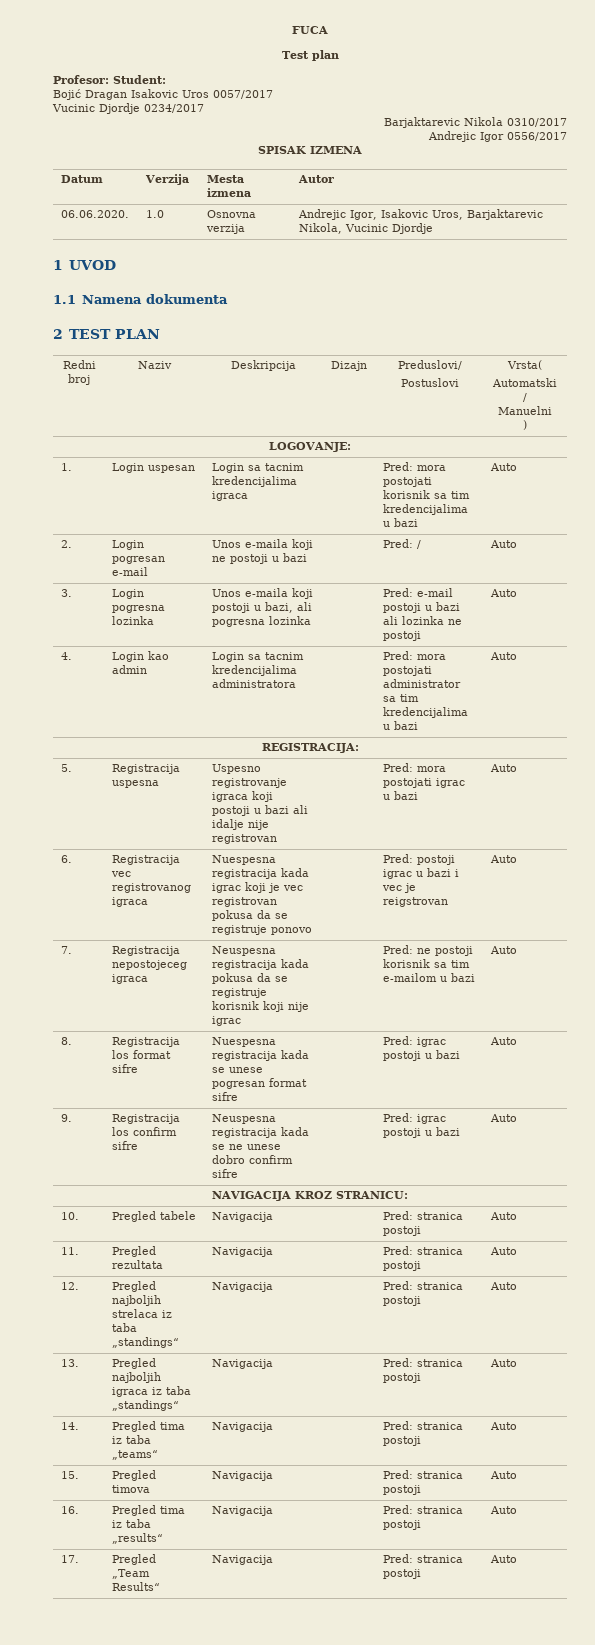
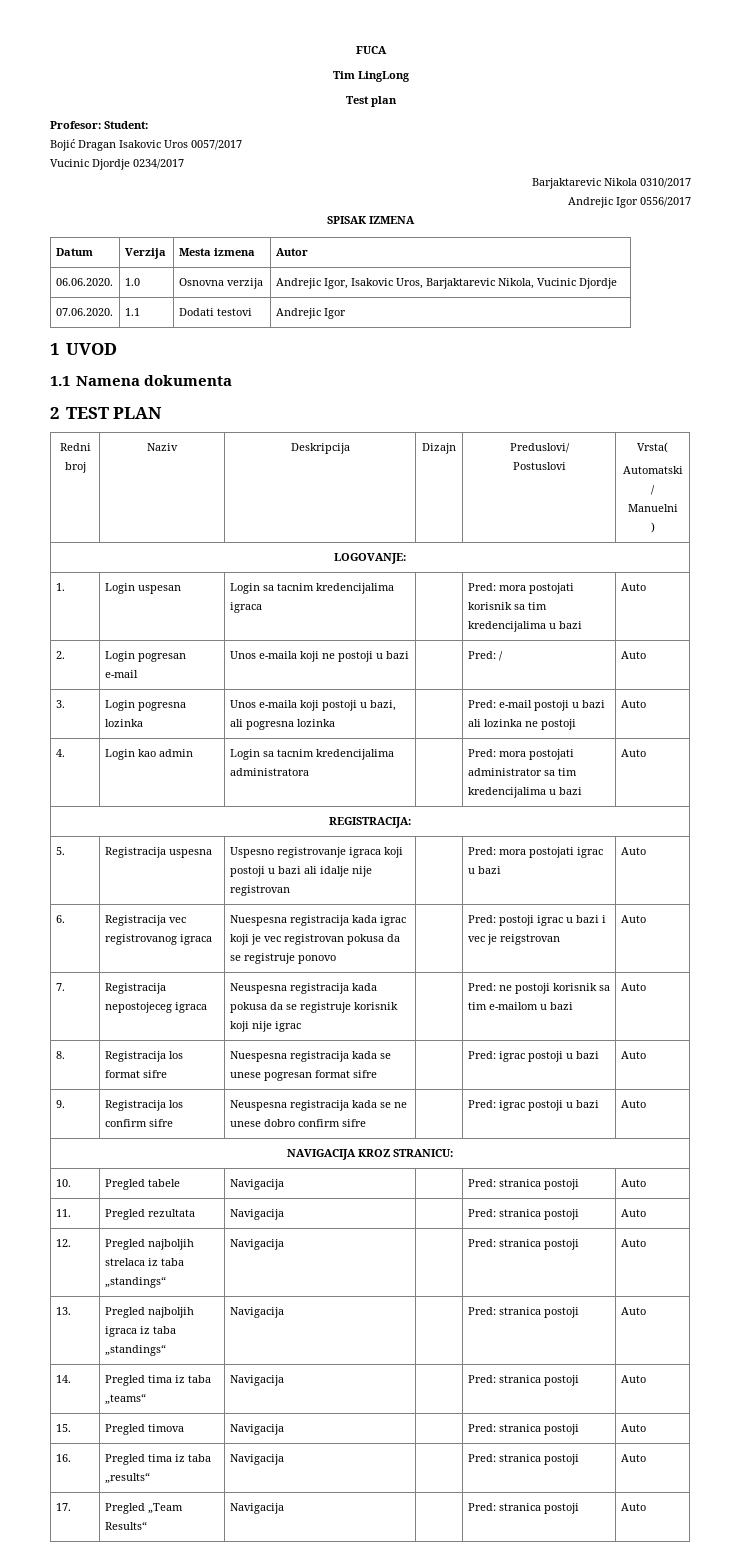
(328, 30) none -> [332,71,410,82] // Tim LingLong
(434, 228) none -> [55,308,113,316] [124,308,140,316] [178,308,252,316] [275,308,346,319] // 07.06.2020. | 1.1 | Dodati testovi | Andrejic Igor

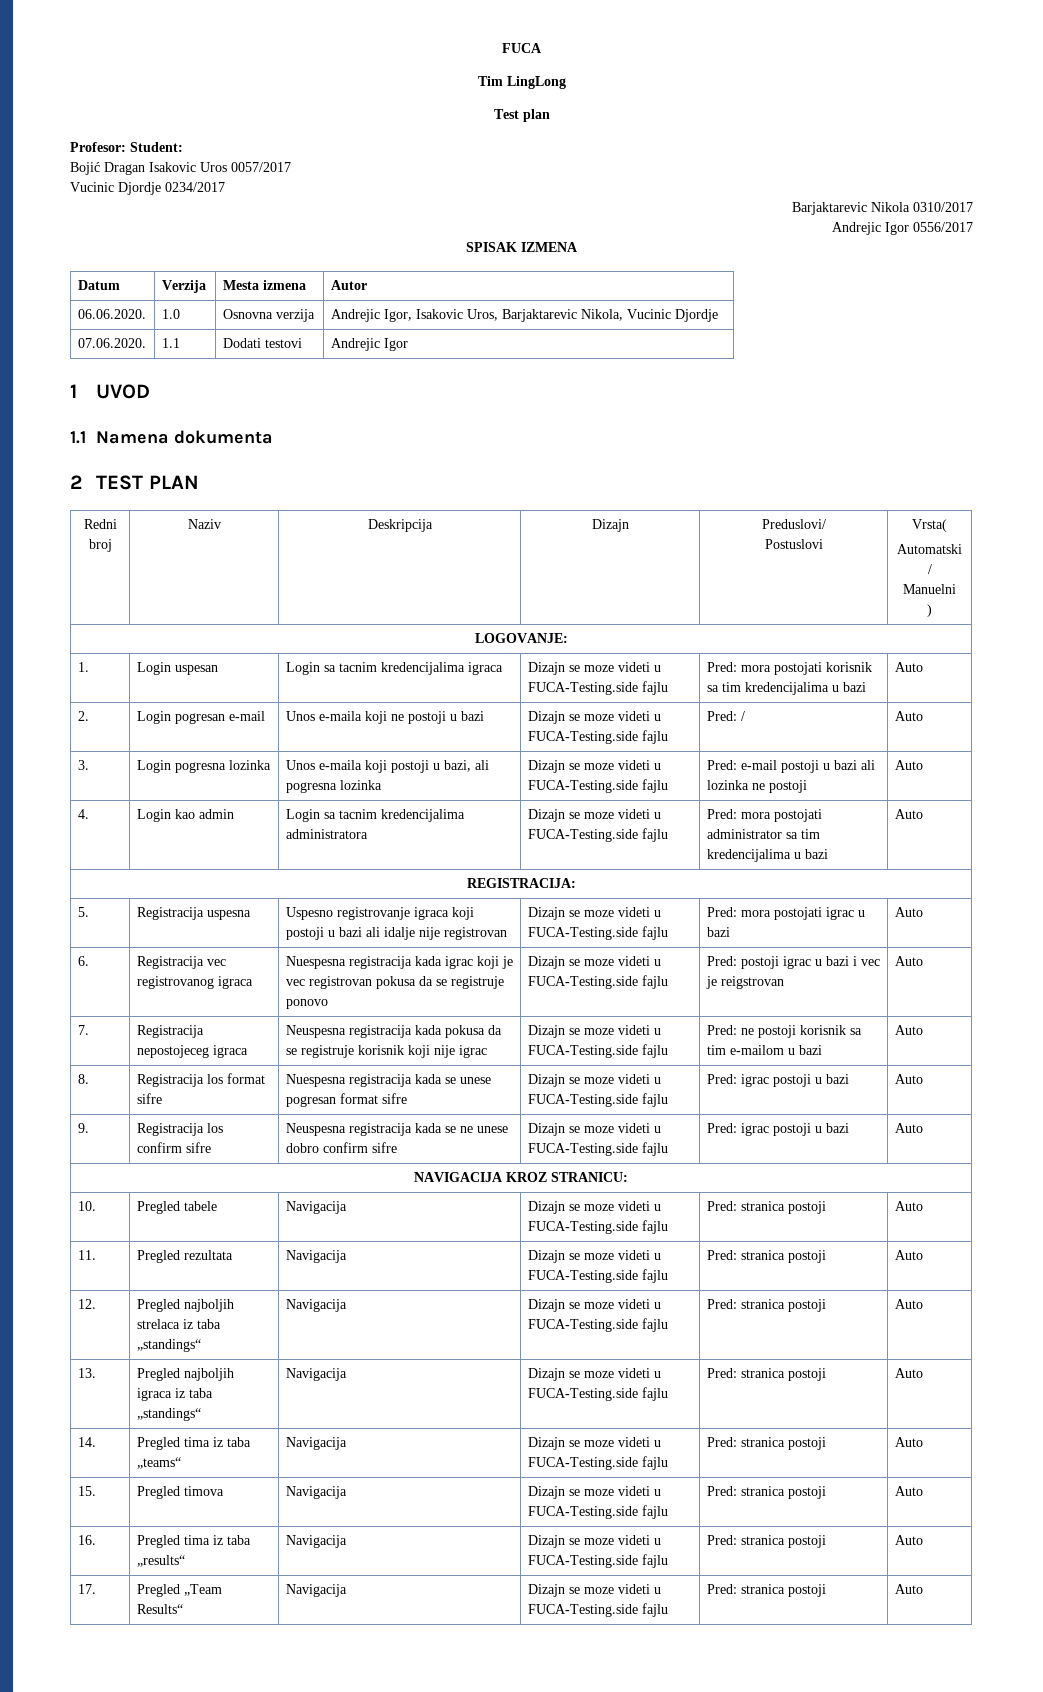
(262, 607) none -> [527,662,661,675] [527,681,668,695] Dizajn se moze videti u FUCA-Testing.side fajlu
(409, 655) none -> [527,711,661,724] [527,730,668,744] Dizajn se moze videti u FUCA-Testing.side fajlu
(335, 723) none -> [527,760,661,773] [527,779,668,793] Dizajn se moze videti u FUCA-Testing.side fajlu
(309, 772) none -> [527,809,661,822] [527,828,668,842] Dizajn se moze videti u FUCA-Testing.side fajlu
(290, 890) none -> [527,907,661,920] [527,926,668,940] Dizajn se moze videti u FUCA-Testing.side fajlu
(336, 959) none -> [527,956,661,969] [527,975,668,989] Dizajn se moze videti u FUCA-Testing.side fajlu
(301, 1026) none -> [527,1025,661,1038] [527,1044,668,1058] Dizajn se moze videti u FUCA-Testing.side fajlu
(377, 1074) none -> [527,1074,661,1087] [527,1093,668,1107] Dizajn se moze videti u FUCA-Testing.side fajlu
(366, 1123) none -> [527,1123,661,1136] [527,1142,668,1156] Dizajn se moze videti u FUCA-Testing.side fajlu
(284, 1184) none -> [527,1201,661,1214] [527,1220,668,1234] Dizajn se moze videti u FUCA-Testing.side fajlu
(284, 1214) none -> [527,1250,661,1263] [527,1269,668,1283] Dizajn se moze videti u FUCA-Testing.side fajlu
(284, 1244) none -> [527,1299,661,1312] [527,1318,668,1332] Dizajn se moze videti u FUCA-Testing.side fajlu
(284, 1312) none -> [527,1368,661,1381] [527,1387,668,1401] Dizajn se moze videti u FUCA-Testing.side fajlu
(284, 1380) none -> [527,1437,661,1450] [527,1456,668,1470] Dizajn se moze videti u FUCA-Testing.side fajlu
(284, 1429) none -> [527,1486,661,1499] [527,1505,668,1519] Dizajn se moze videti u FUCA-Testing.side fajlu
(284, 1459) none -> [527,1535,661,1548] [527,1554,668,1568] Dizajn se moze videti u FUCA-Testing.side fajlu
(284, 1508) none -> [527,1584,661,1597] [527,1603,668,1617] Dizajn se moze videti u FUCA-Testing.side fajlu

